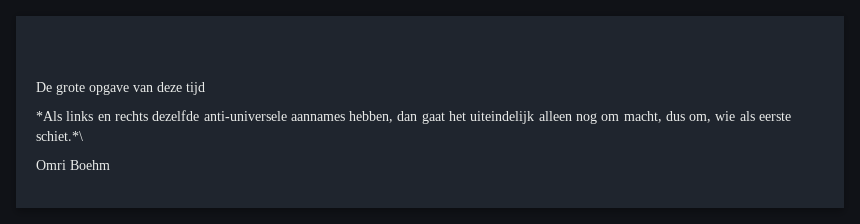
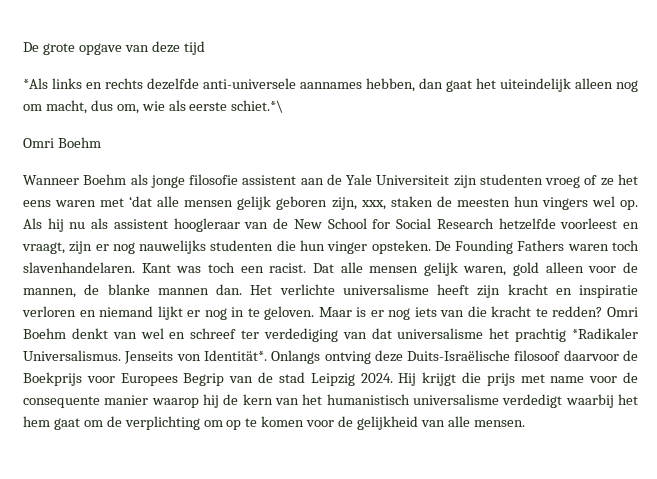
(110, 165) none -> [23,174,638,188] [23,196,638,210] [23,218,640,232] [22,240,639,254] [23,262,638,276] [23,284,638,298] [22,306,639,320] [23,328,638,342] [23,350,638,364] [23,372,638,386] [23,394,638,408] [23,416,525,430] // Wanneer Boehm als jonge filosofie assistent aan de Yale Universiteit zijn studenten vroeg of ze het eens waren met ‘dat alle mensen gelijk geboren zijn, xxx, staken de meesten hun vingers wel op. Als hij nu als assistent hoogleraar van de New School for Social Research hetzelfde voorleest en vraagt, zijn er nog nauwelijks studenten die hun vinger opsteken. De Founding Fathers waren toch slavenhandelaren. Kant was toch een racist. Dat alle mensen gelijk waren, gold alleen voor de mannen, de blanke mannen dan. Het verlichte universalisme heeft zijn kracht en inspiratie verloren en niemand lijkt er nog in te geloven. Maar is er nog iets van die kracht te redden? Omri Boehm denkt van wel en schreef ter verdediging van dat universalisme het prachtig *Radikaler Universalismus. Jenseits von Identität*. Onlangs ontving deze Duits-Israëlische filosoof daarvoor de Boekprijs voor Europees Begrip van de stad Leipzig 2024. Hij krijgt die prijs met name voor de consequente manier waarop hij de kern van het humanistisch universalisme verdedigt waarbij het hem gaat om de verplichting om op te komen voor de gelijkheid van alle mensen.

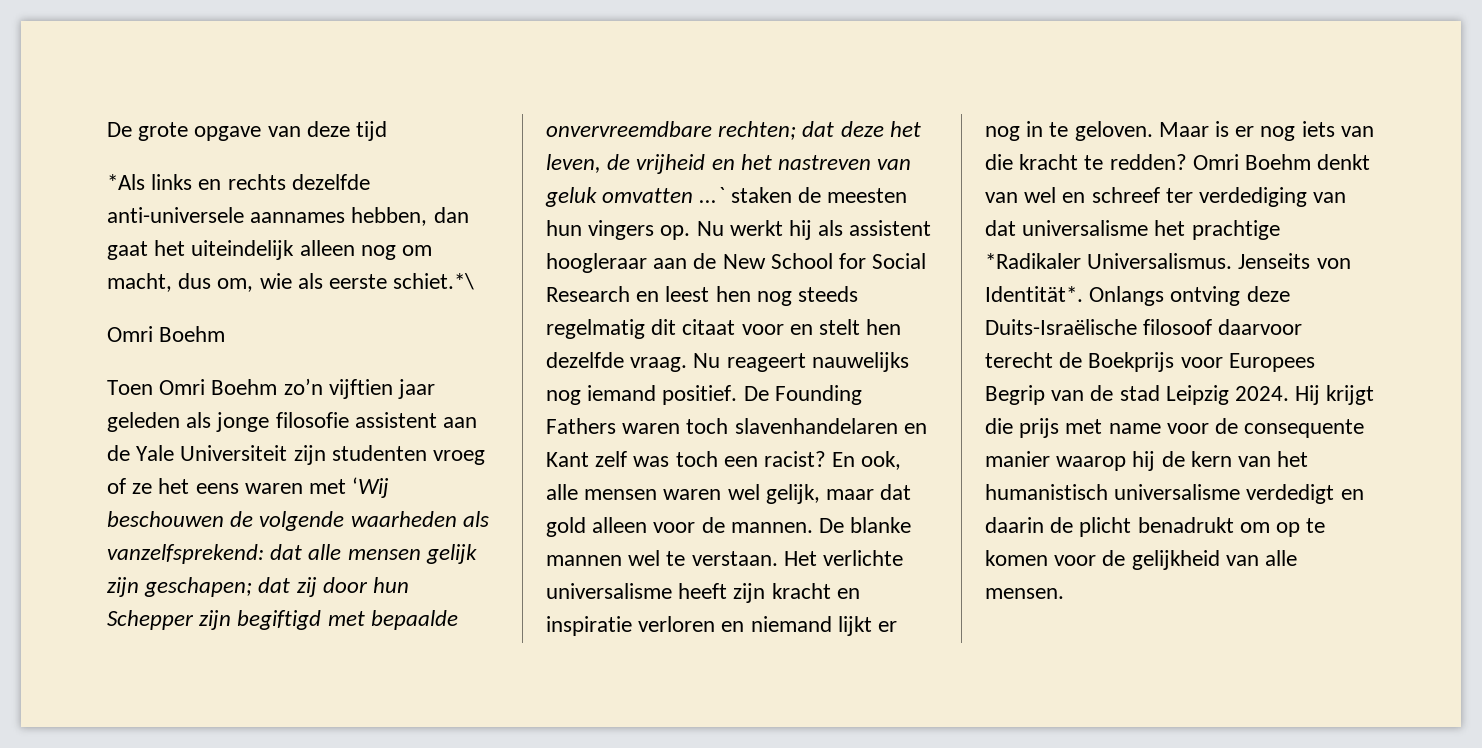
[23,174,127,185] Wanneer Boehm -> [107,378,436,399] [107,412,180,432] Toen Omri Boehm zo’n vijftien jaar geleden
[129,196,386,210] ‘dat alle mensen gelijk geboren zijn, xxx, -> [352,477,390,498] [107,511,489,531] [107,544,477,564] [107,577,410,597] [107,610,458,630] [546,121,921,140] [546,154,912,174] [545,187,726,207] ‘Wij beschouwen de volgende waarheden als vanzelfsprekend: dat alle mensen gelijk zijn geschapen; dat zij door hun Schepper zijn begiftigd met bepaalde onvervreemdbare rechten; dat deze het leven, de vrijheid en het nastreven van geluk omvatten ...`
[591,196,638,210] [23,218,86,232] wel op. Als hij nu -> [660,220,813,240] op. Nu werkt hij
[244,222,269,229] van -> [653,258,688,269] aan
[498,218,640,230] [22,240,431,254] hetzelfde voorleest en vraagt, zijn er nog nauwelijks studenten die hun vinger opsteken. -> [636,286,859,306] [546,319,902,339] [546,352,909,372] [546,385,738,405] en leest hen nog steeds regelmatig dit citaat voor en stelt hen dezelfde vraag. Nu reageert nauwelijks nog iemand positief.
[23,262,638,276] [23,284,242,298] slavenhandelaren. Kant was toch een racist. Dat alle mensen gelijk waren, gold alleen voor de mannen, de blanke mannen dan. -> [734,418,927,434] [546,451,902,470] [546,484,912,504] [546,517,912,537] [546,550,778,566] slavenhandelaren en Kant zelf was toch een racist? En ook, alle mensen waren wel gelijk, maar dat gold alleen voor de mannen. De blanke mannen wel te verstaan.
[515,328,567,342] prachtig -> [1191,220,1280,240] prachtige
(619, 355) none -> [985,352,1053,368] terecht
[565,394,638,408] [23,416,200,430] waarbij het hem gaat om de verplichting -> [1340,489,1364,500] [985,517,1234,537] en daarin de plicht benadrukt

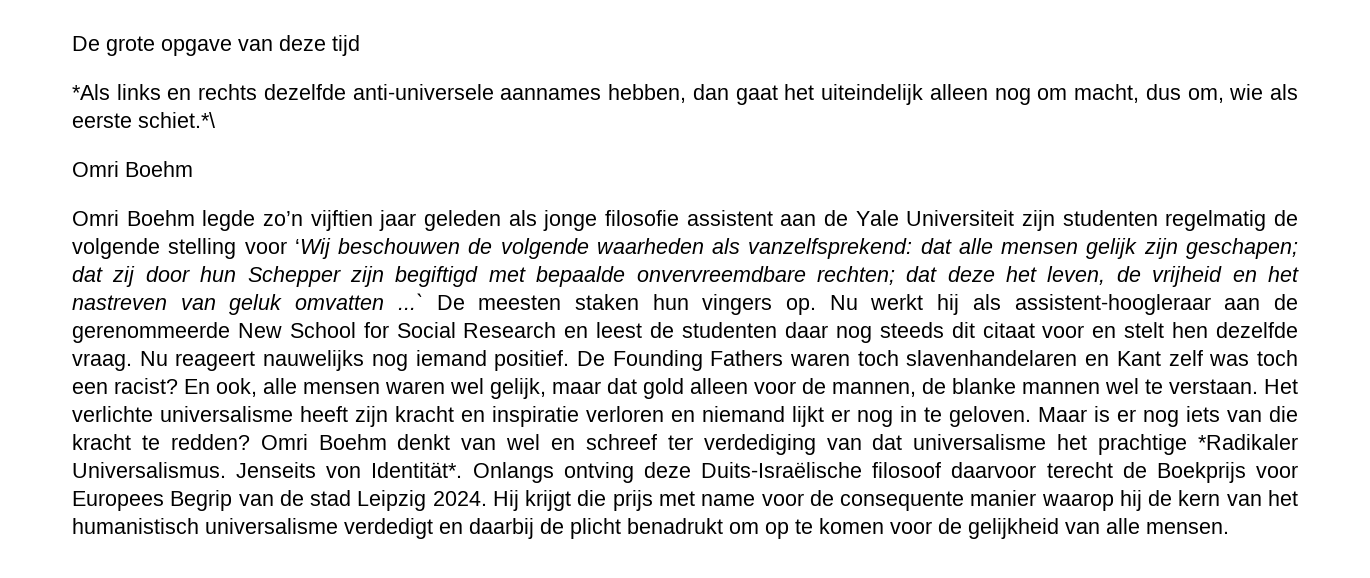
[107,379,278,395] Toen Omri Boehm -> [72,210,256,231] Omri Boehm legde
[433,450,486,465] [107,478,347,494] vroeg of ze het eens waren met -> [1165,210,1298,231] [72,238,287,259] regelmatig de volgende stelling voor
[730,187,908,203] staken de meesten -> [436,294,639,310] De meesten staken
[849,220,932,236] [546,253,717,273] assistent hoogleraar aan de -> [1014,294,1299,315] [72,322,230,343] assistent-hoogleraar aan de gerenommeerde
[715,286,751,302] hen -> [650,322,828,338] de studenten daar
[546,319,645,339] regelmatig -> (944, 330) none
[730,518,845,533] mannen. De -> [832,378,946,397] mannen, de
[985,517,1044,533] daarin -> [469,518,534,539] daarbij

